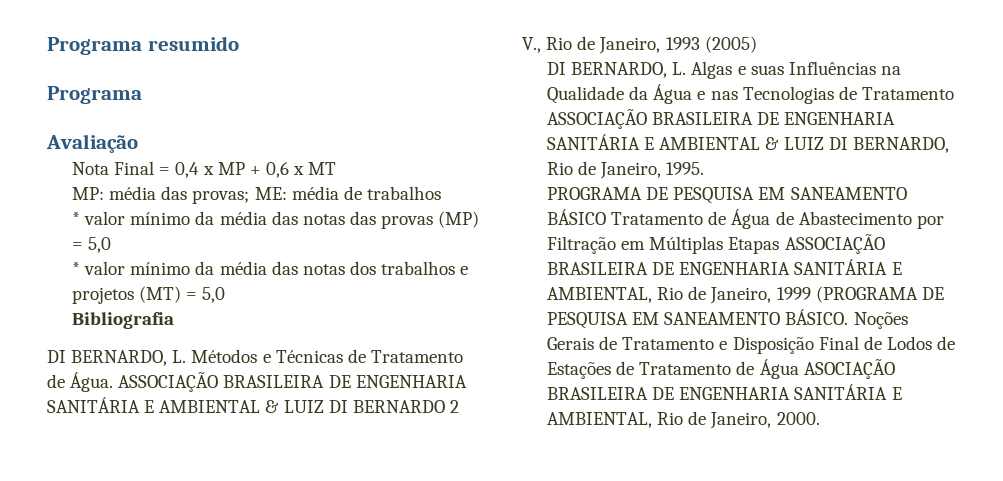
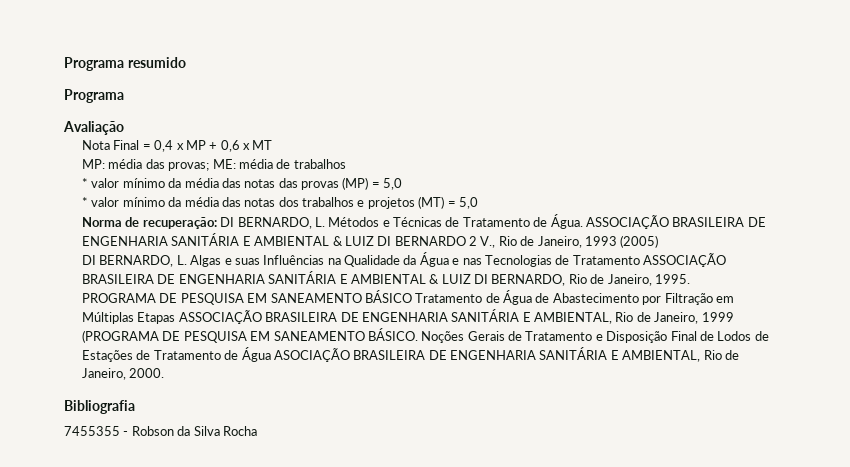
[72,312,175,329] Bibliografia // -> [82,217,217,229] Norma de recuperação:
(820, 418) none -> [64,400,135,414] [64,426,257,436] // Bibliografia // 7455355 - Robson da Silva Rocha

